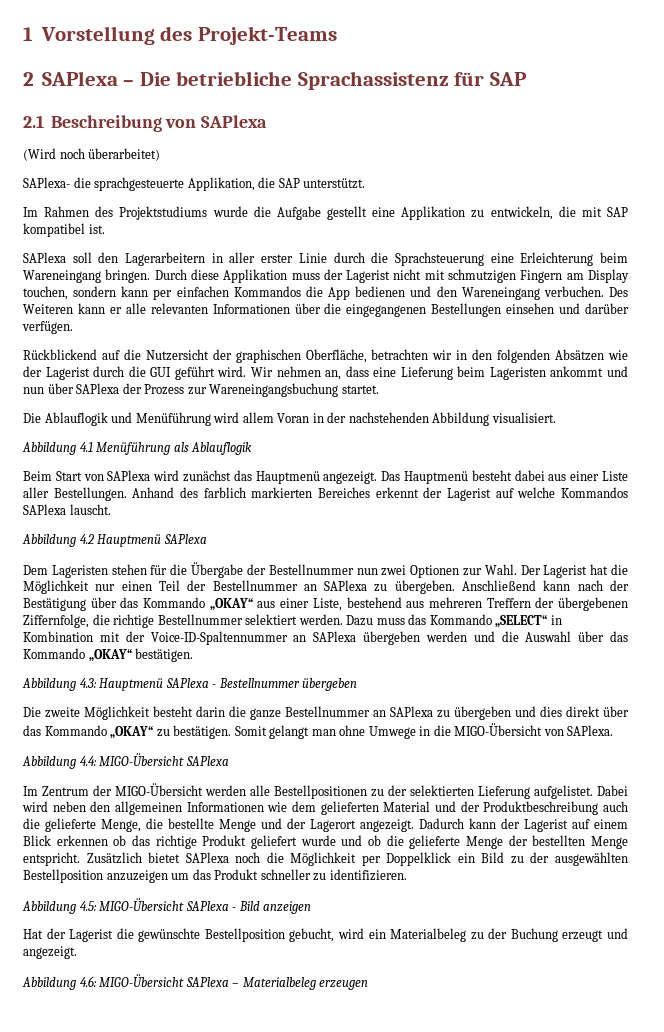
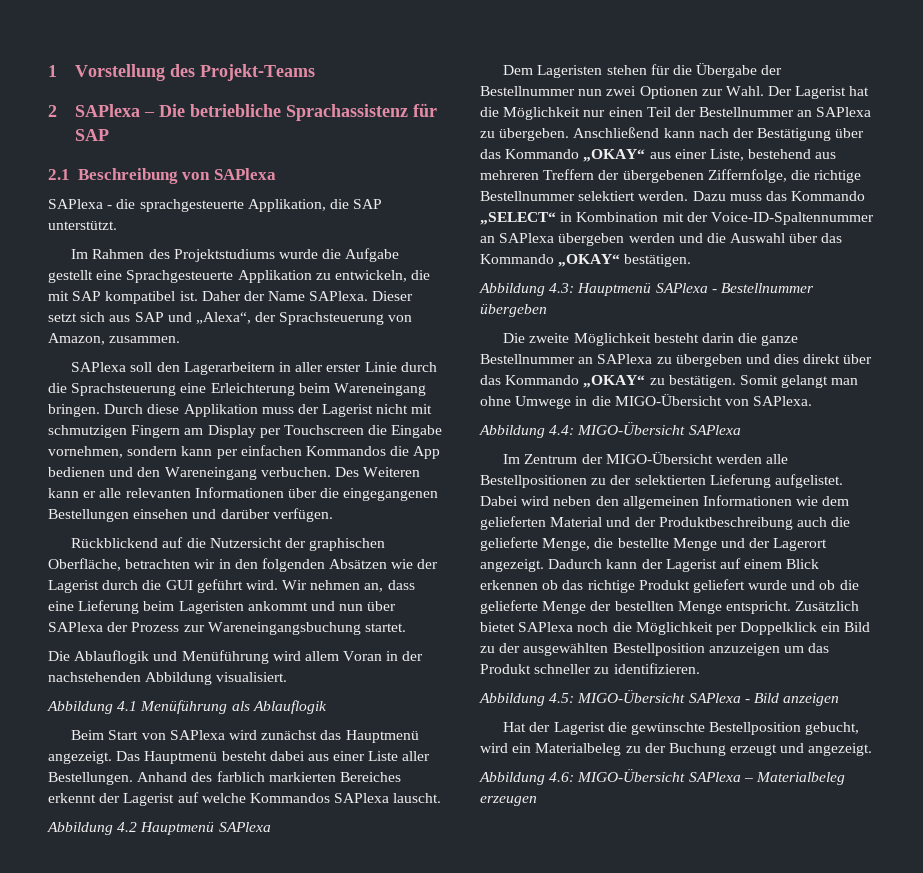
[23,148,161,161] [23,177,70,188] (Wird noch überarbeitet) // SAPlexa- -> [48,199,113,209] SAPlexa -
(396, 212) none -> [126,270,234,283] Sprachgesteuerte
(105, 229) none -> [201,291,414,301] [48,312,413,325] [48,333,181,345] Daher der Name SAPlexa. Dieser setzt sich aus SAP und „Alexa“, der Sprachsteuerung von Amazon, zusammen.
[23,286,68,300] touchen, -> [259,425,443,438] [48,446,123,458] per Touchscreen die Eingabe vornehmen,

